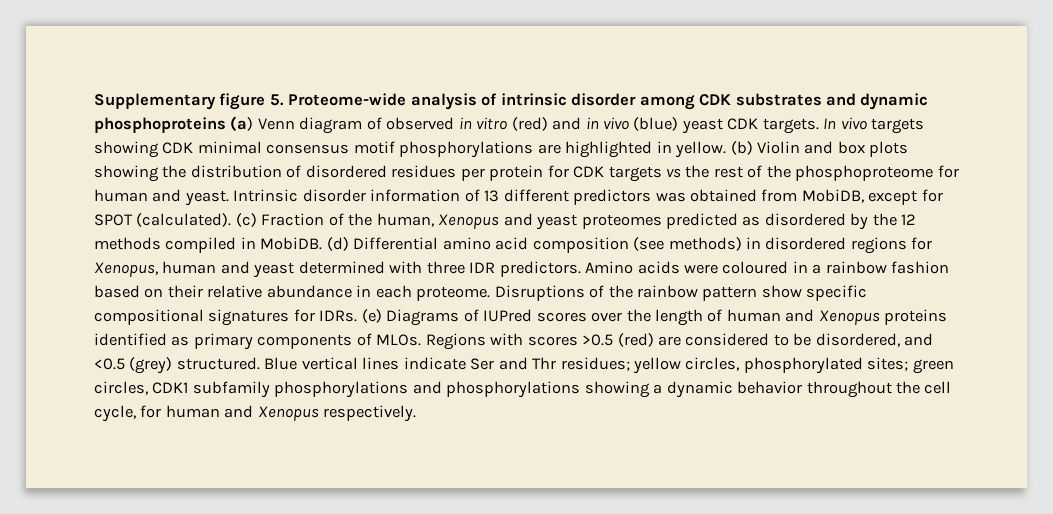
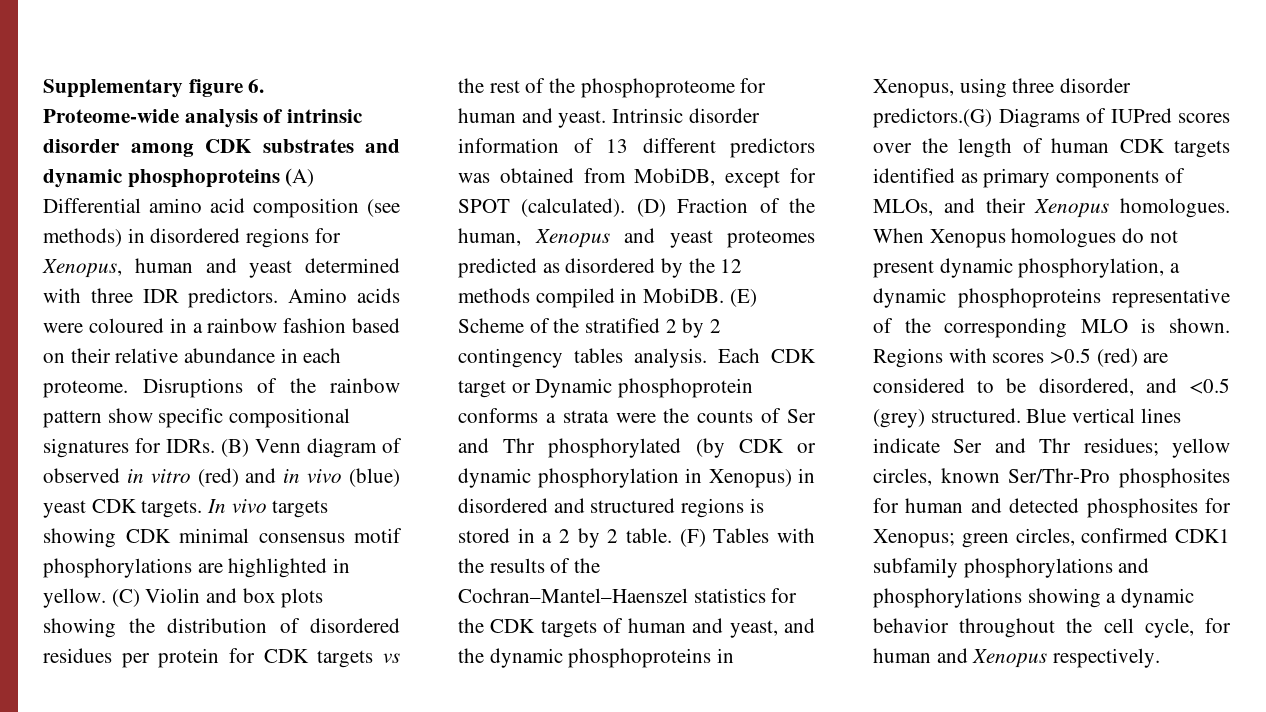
[269,94,284,106] 5. -> [248,79,265,93] 6.
[230,116,925,134] [94,141,909,158] [94,165,959,182] [94,189,943,206] [94,213,917,230] [94,237,349,253] (a) Venn diagram of observed in vitro (red) and in vivo (blue) yeast CDK targets. In vivo targets showing CDK minimal consensus motif phosphorylations are highlighted in yellow. (b) Violin and box plots showing the distribution of disordered residues per protein for CDK targets vs the rest of the phosphoproteome for human and yeast. Intrinsic disorder information of 13 different predictors was obtained from MobiDB, except for SPOT (calculated). (c) Fraction of the human, Xenopus and yeast proteomes predicted as disordered by the 12 methods compiled in MobiDB. (d) -> [285,168,315,187] (A)
[361,309,382,323] (e) -> [221,438,402,458] [43,468,400,487] [43,499,329,518] [43,528,402,548] [43,558,351,578] [43,588,324,608] [43,618,400,638] [43,648,400,668] [458,78,767,98] [458,108,760,128] [458,138,815,158] [458,168,816,188] [458,198,815,217] [458,228,815,248] [458,258,743,278] [458,288,757,308] [458,318,722,338] [458,348,816,368] [458,378,754,398] [458,408,816,423] [458,438,816,458] [458,468,815,488] [458,498,764,518] [458,528,815,548] [458,558,601,573] [458,588,798,603] [458,618,815,638] [458,648,735,668] [873,78,1132,98] [873,108,992,128] (B) Venn diagram of observed in vitro (red) and in vivo (blue) yeast CDK targets. In vivo targets showing CDK minimal consensus motif phosphorylations are highlighted in yellow. (C) Violin and box plots showing the distribution of disordered residues per protein for CDK targets vs the rest of the phosphoproteome for human and yeast. Intrinsic disorder information of 13 different predictors was obtained from MobiDB, except for SPOT (calculated). (D) Fraction of the human, Xenopus and yeast proteomes predicted as disordered by the 12 methods compiled in MobiDB. (E) Scheme of the stratified 2 by 2 contingency tables analysis. Each CDK target or Dynamic phosphoprotein conforms a strata were the counts of Ser and Thr phosphorylated (by CDK or dynamic phosphorylation in Xenopus) in disordered and structured regions is stored in a 2 by 2 table. (F) Tables with the results of the Cochran–Mantel–Haenszel statistics for the CDK targets of human and yeast, and the dynamic phosphoproteins in Xenopus, using three disorder predictors.(G)
[785,309,948,325] and Xenopus proteins -> [1119,139,1230,158] CDK targets
[376,334,422,346] MLOs. -> [873,198,1230,218] [873,228,1178,248] [873,258,1181,278] [873,288,1230,308] [873,318,1230,338] MLOs, and their Xenopus homologues. When Xenopus homologues do not present dynamic phosphorylation, a dynamic phosphoproteins representative of the corresponding MLO is shown.
[743,357,909,374] phosphorylated sites; -> [940,468,1230,488] [873,498,1231,518] [873,529,955,548] known Ser/Thr-Pro phosphosites for human and detected phosphosites for Xenopus;
(148, 388) none -> [1081,528,1169,543] confirmed

